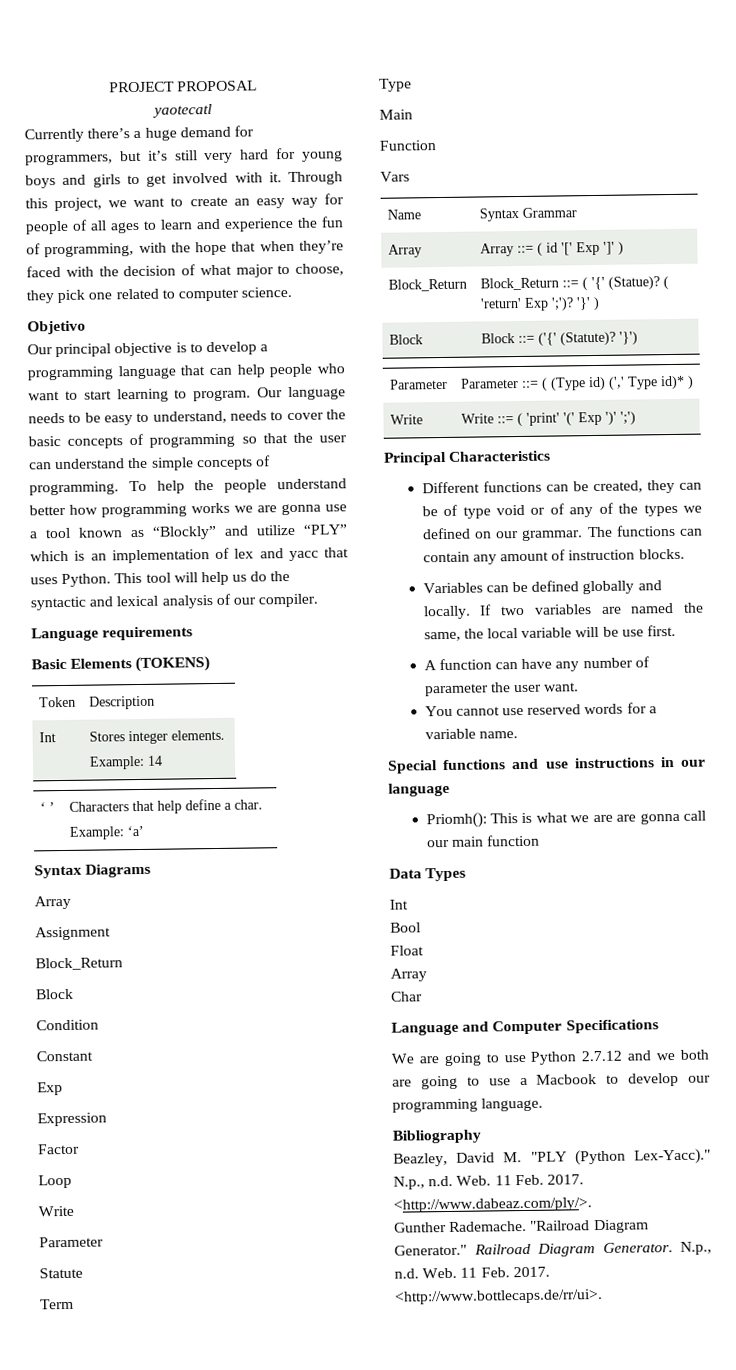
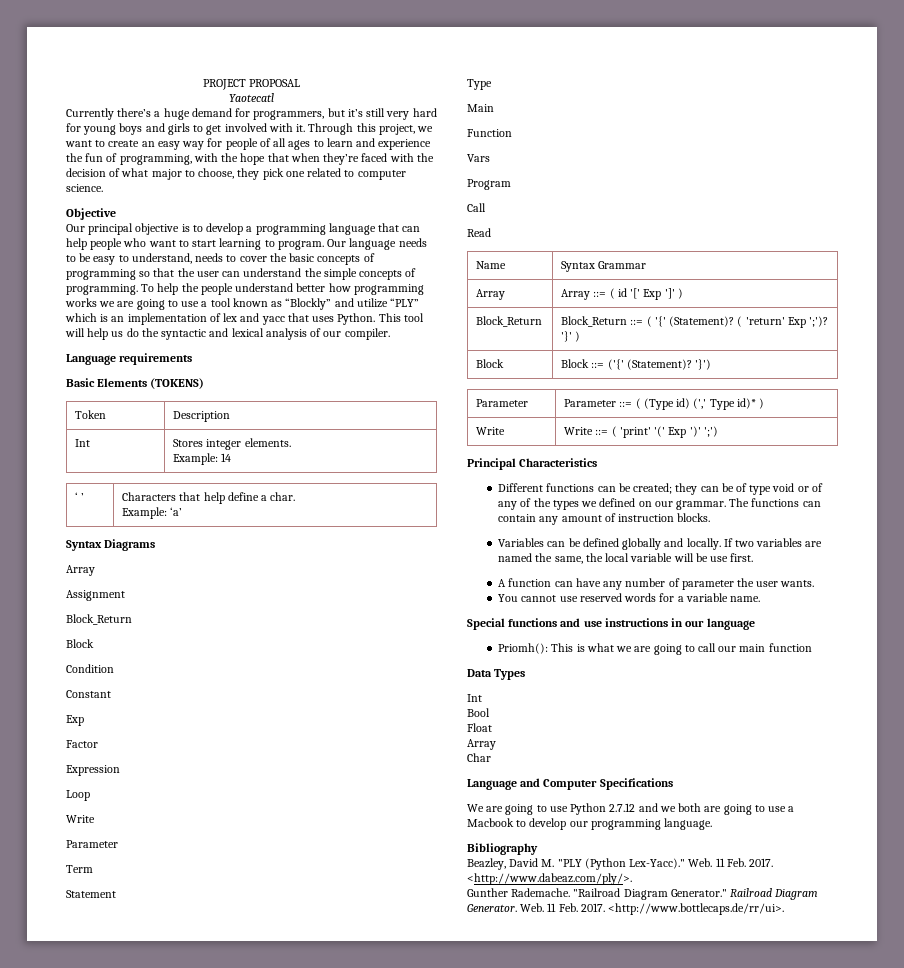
[152,104,212,118] yaotecatl -> [229,93,274,102] Yaotecatl
[27,320,86,335] Objetivo -> [66,208,116,220] Objective
[281,503,321,516] gonna -> [136,299,178,310] going to
(63, 1089) none -> [66,740,98,748] // Factor
[37,1143,80,1155] // Factor -> (120, 770) none
[39,1267,83,1279] [40,1298,74,1310] Statute // Term -> [66,865,93,873] [66,890,116,898] Term // Statement
(410, 176) none -> [467,179,511,190] [467,203,486,212] [467,228,491,237] // Program // Call // Read
[607,276,660,290] (Statue)? -> [669,316,735,327] (Statement)?
[559,331,616,346] (Statute)? -> [626,359,692,370] (Statement)?
[592,480,643,494] created, -> [633,483,673,494] created;
[543,682,580,692] want. -> [780,580,815,587] wants.
[616,812,680,825] are gonna -> [653,644,695,655] going to
[393,1175,454,1190] N.p., n.d. -> (686, 863) none
[680,1241,712,1255] [394,1268,419,1279] N.p., n.d. -> (517, 908) none

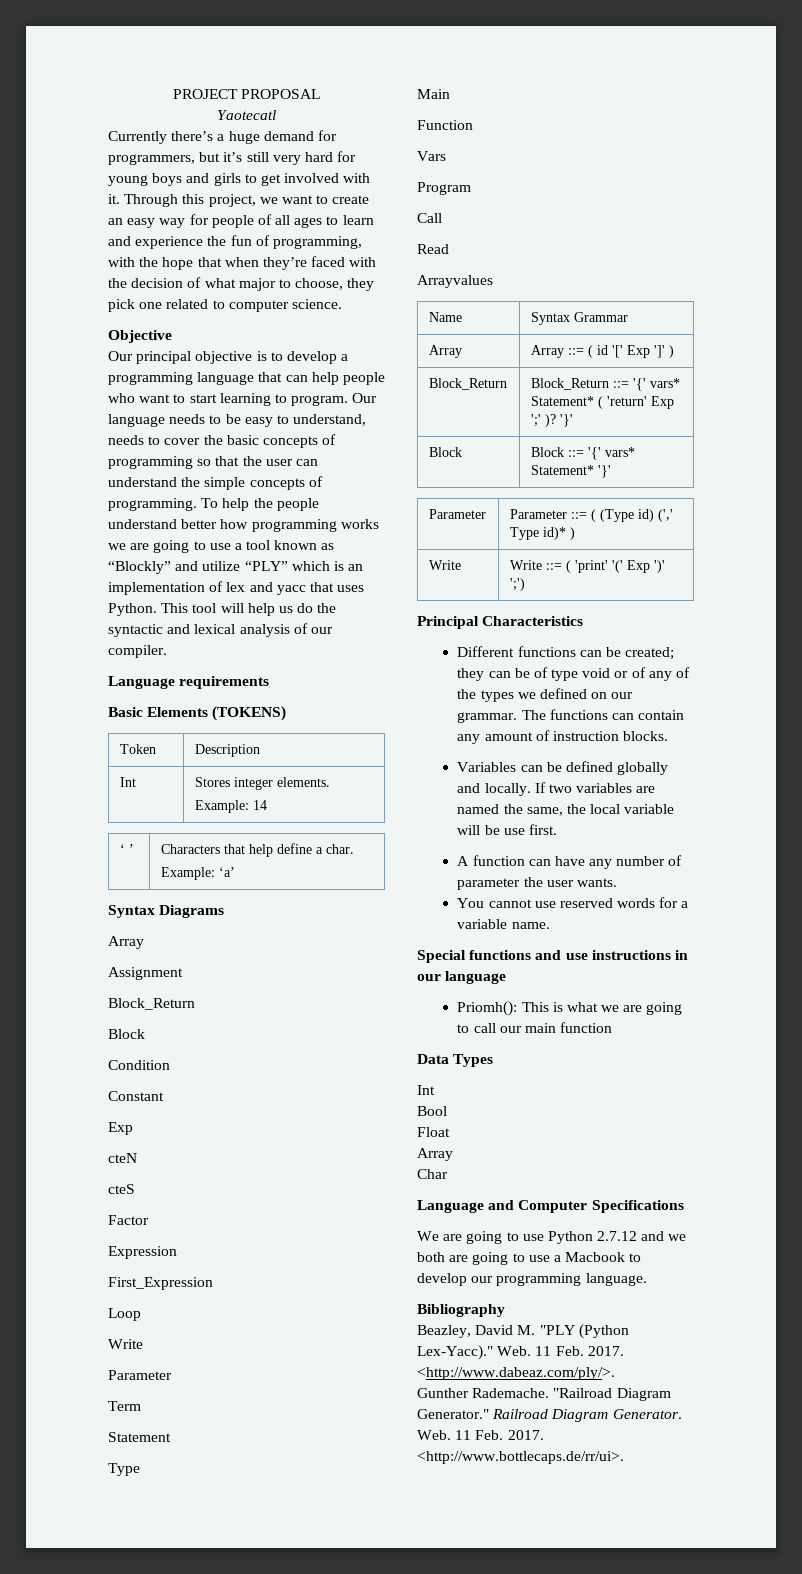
(84, 720) none -> [108,1153,137,1163] [108,1184,135,1194] // cteN // cteS
(120, 770) none -> [108,1277,213,1290] // First_Expression
(491, 232) none -> [417,275,493,288] // Arrayvalues
[646,316,735,327] ( '{' (Statement)? -> [632,378,680,391] [530,396,594,406] '{' vars* Statement*
[809,316,829,327] [561,331,581,342] ';')? '}' ) -> [530,414,573,427] ';' )? '}'
[607,359,712,370] ('{' (Statement)? '}') -> [587,447,635,460] [530,465,611,478] '{' vars* Statement* '}'

